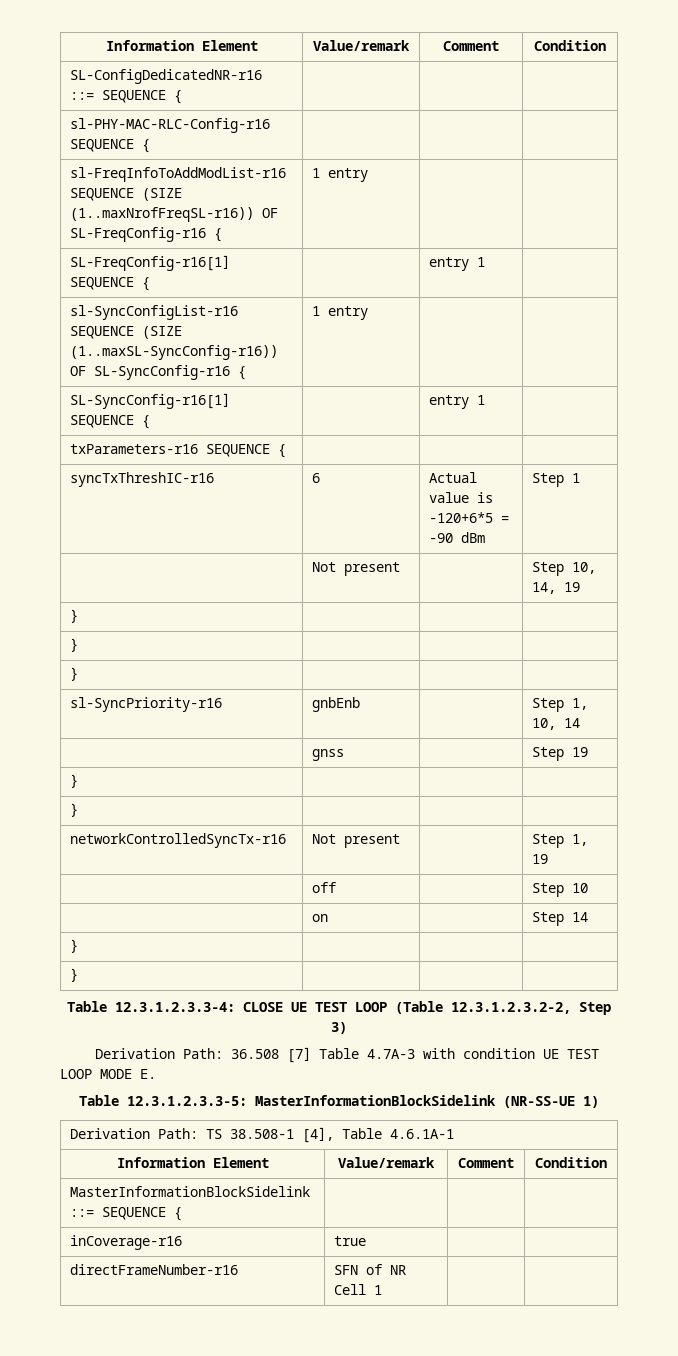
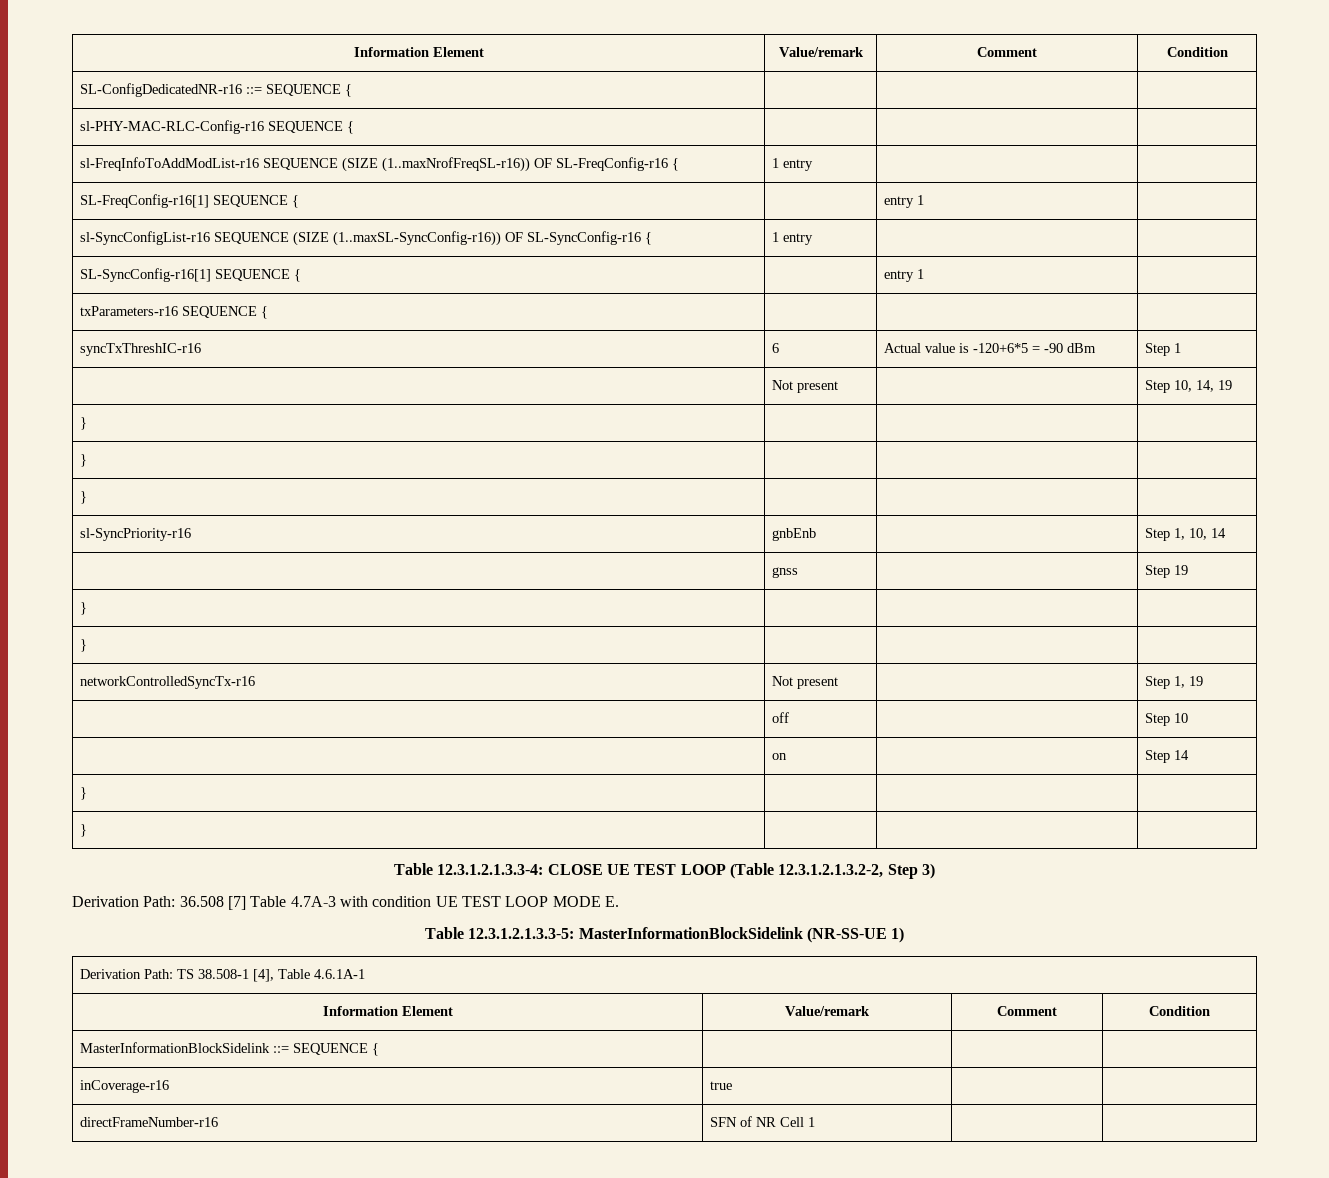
[115,1002,235,1012] 12.3.1.2.3.3-4: -> [437,864,544,875] 12.3.1.2.1.3.3-4:
[451,1002,571,1014] 12.3.1.2.3.2-2, -> [778,864,884,878] 12.3.1.2.1.3.2-2,
[127,1096,247,1106] 12.3.1.2.3.3-5: -> [468,928,575,939] 12.3.1.2.1.3.3-5:

